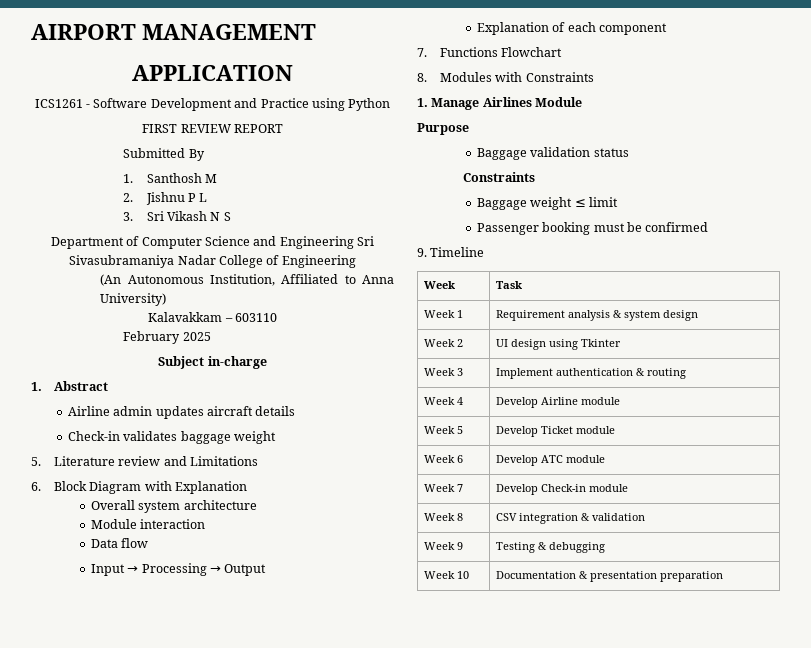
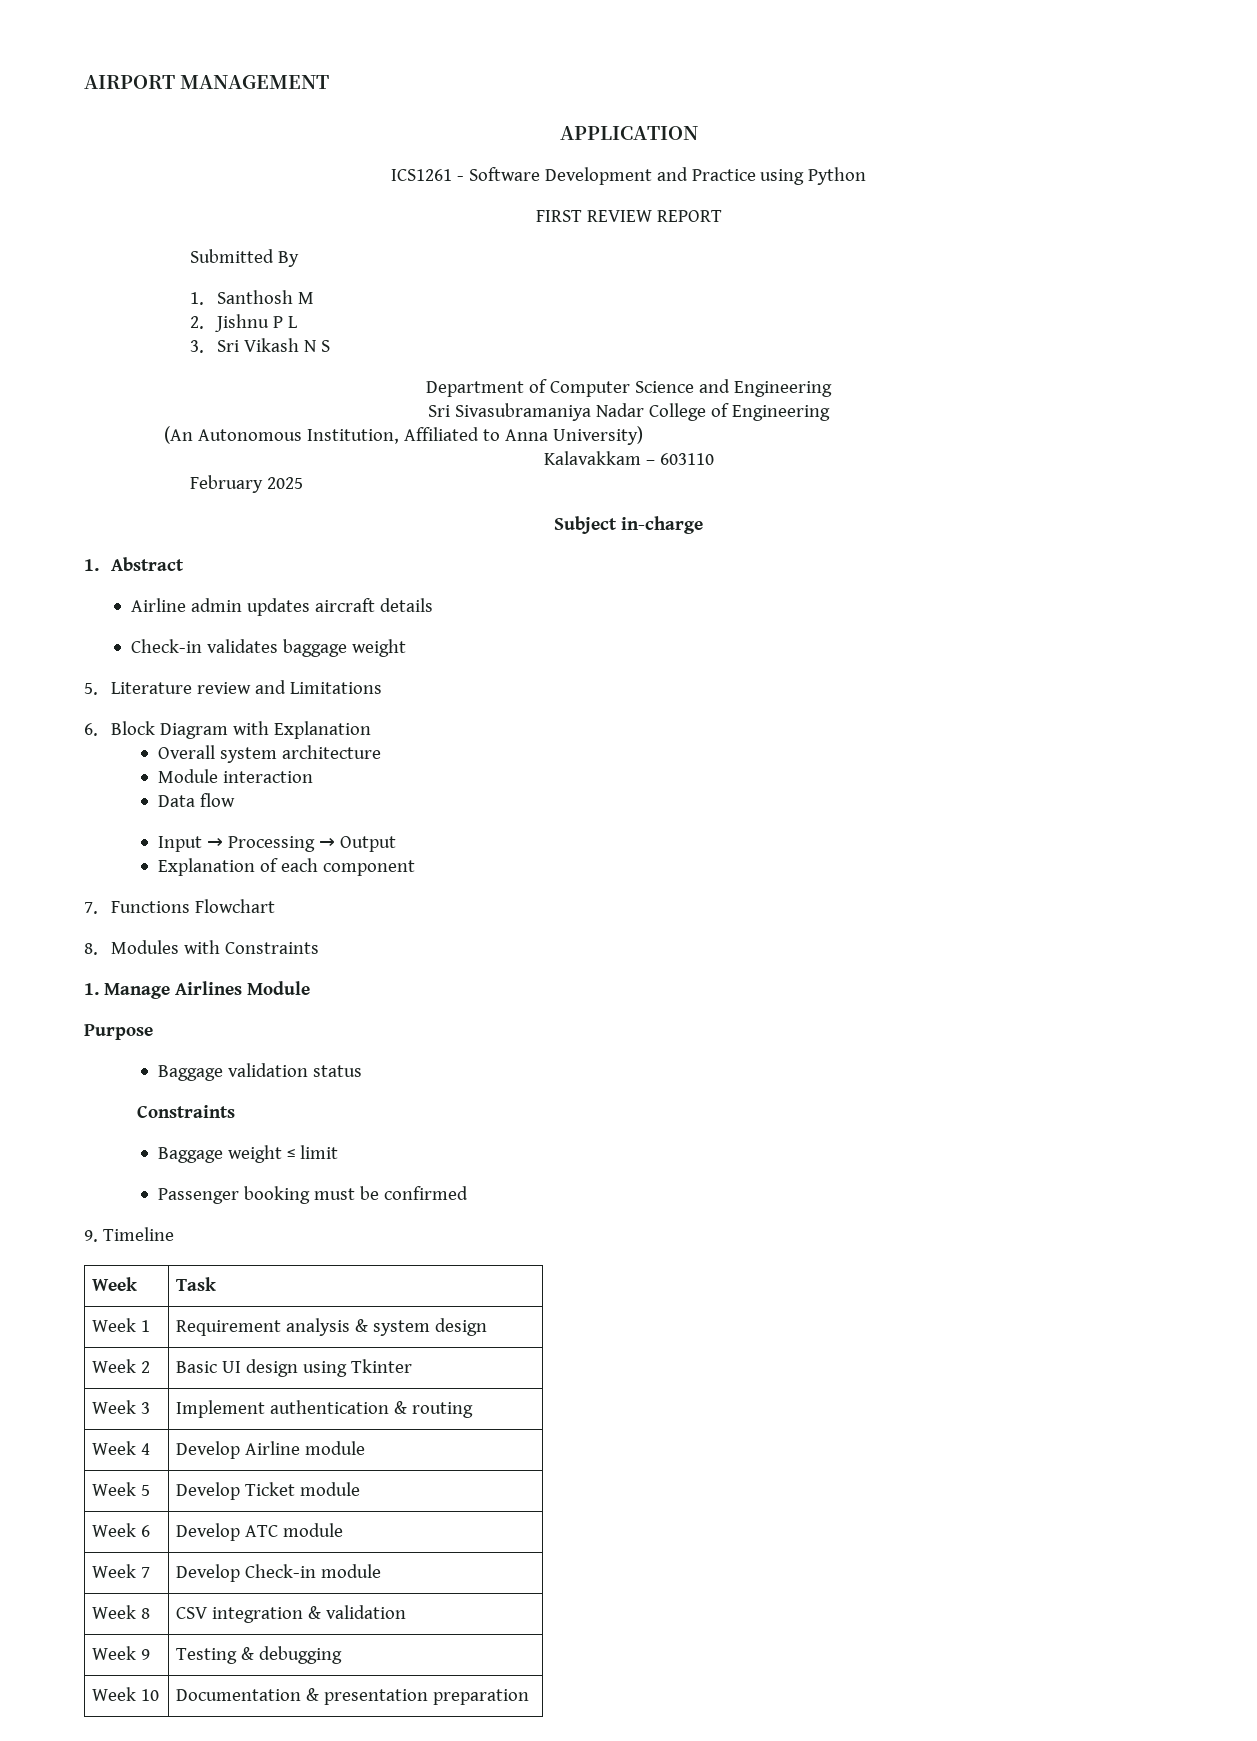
(354, 242) none -> (832, 389) //
(464, 343) none -> [175,1361,217,1373] Basic

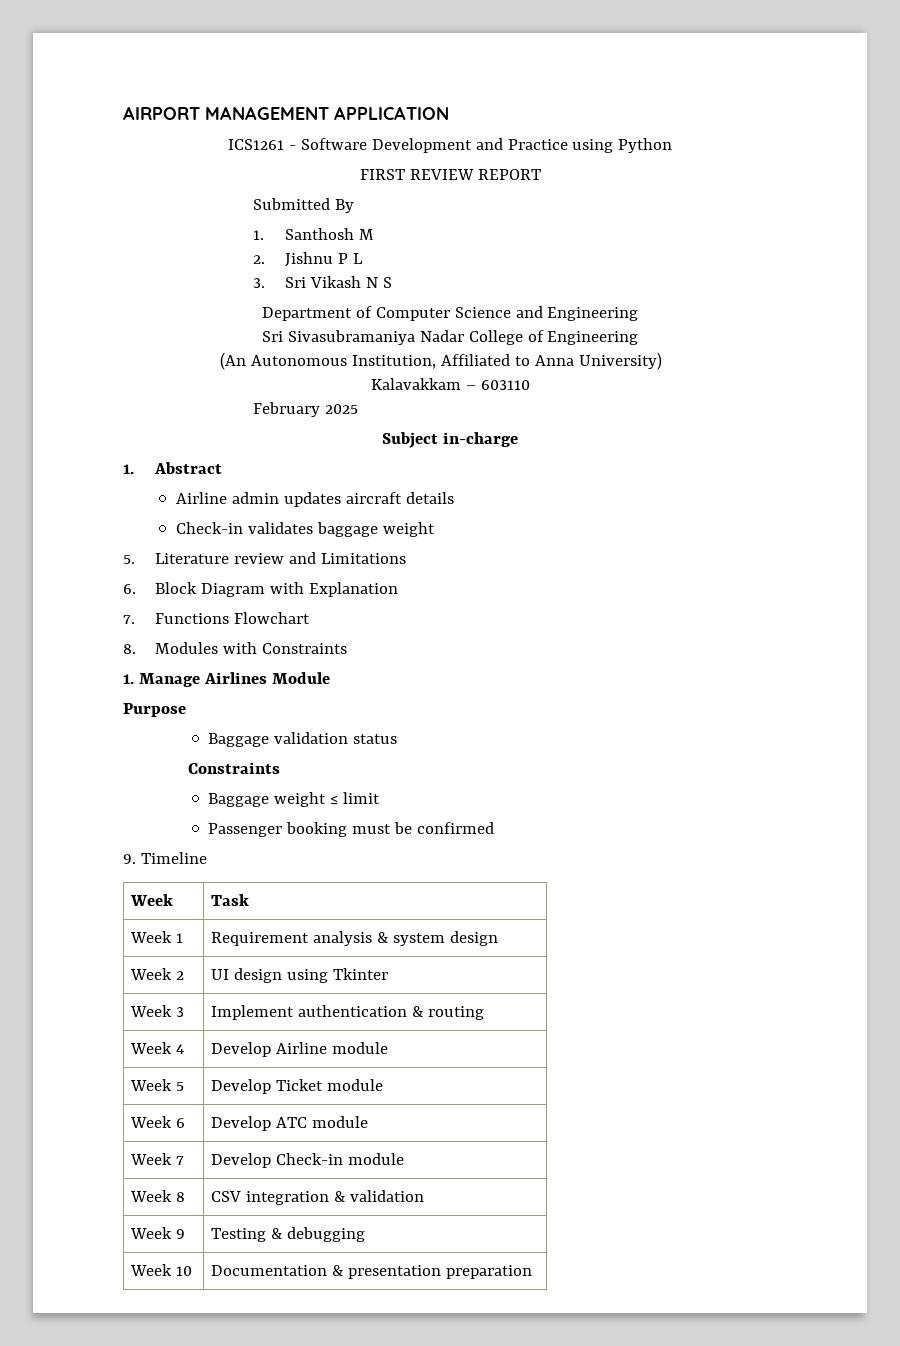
(330, 82) // -> (329, 113) none
[157,745,381,763] [157,769,313,783] [157,793,235,807] [157,836,396,852] [157,858,415,876] // Overall system architecture // Module interaction // Data flow // Input → Processing → Output // Explanation of each component -> (399, 589) none
[175,1361,217,1373] Basic -> (185, 975) none

